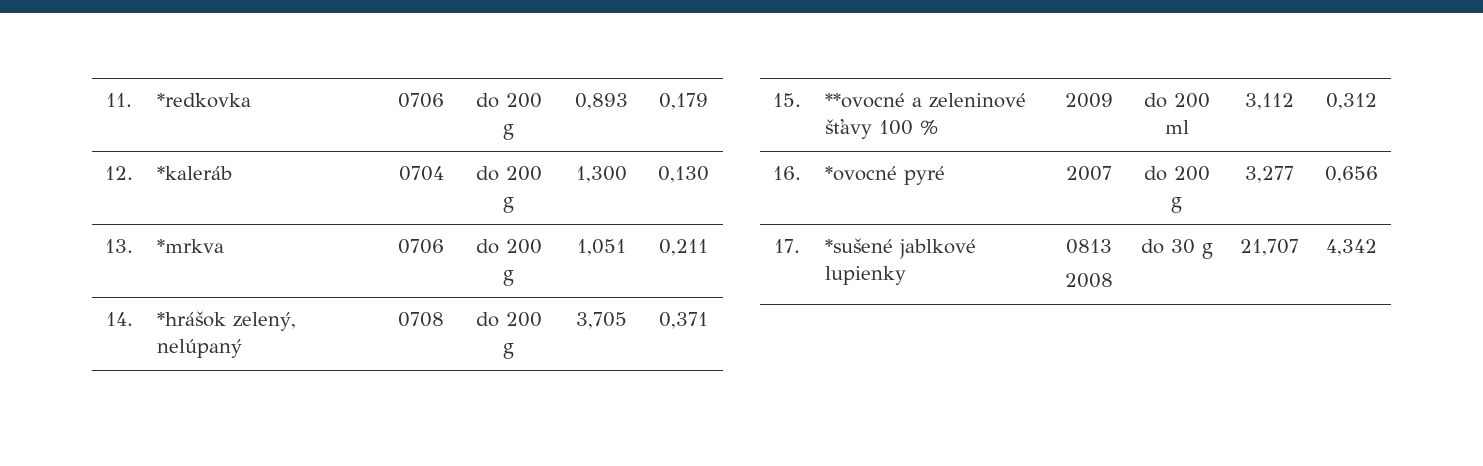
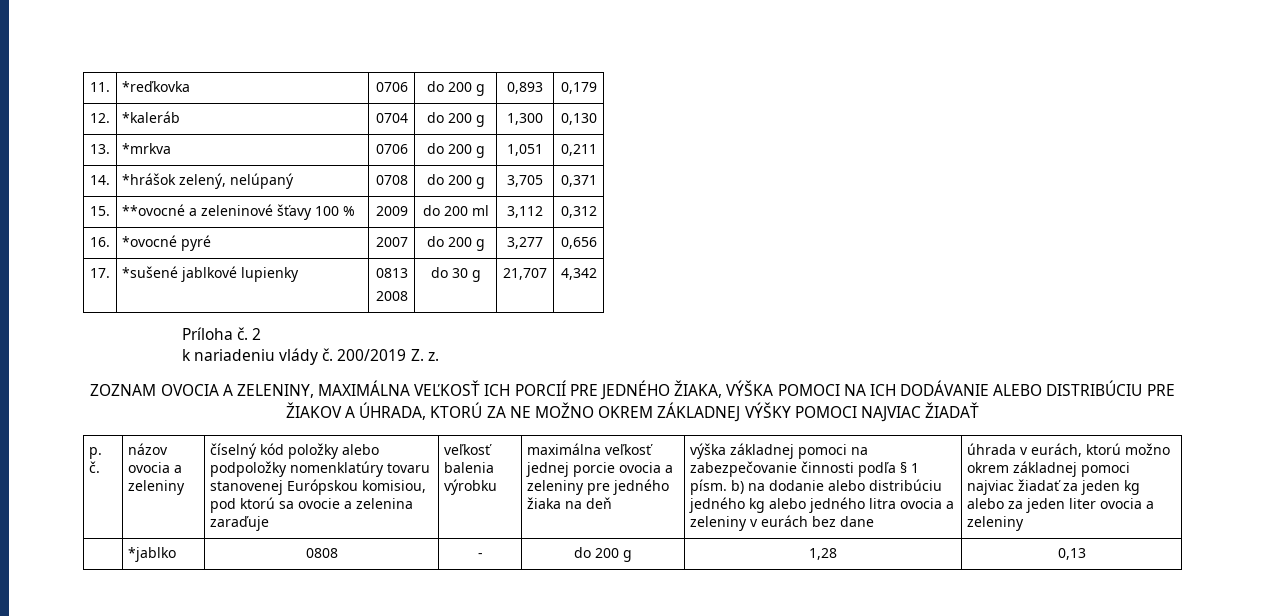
(1377, 247) none -> [181,327,262,340] [181,348,439,365] [90,380,1175,400] [285,402,980,422] [89,447,103,459] [89,461,101,473] [128,443,169,455] [128,462,183,473] [128,480,186,495] [210,443,380,459] [210,461,431,477] [210,479,427,495] [210,497,414,513] [210,516,270,531] [444,444,493,455] [444,462,495,473] [444,479,498,495] [527,443,654,455] [526,462,674,477] [527,479,670,495] [527,497,613,509] [690,443,869,459] [690,461,920,477] [690,479,943,495] [689,497,955,513] [690,515,875,531] [967,443,1171,457] [967,461,1131,477] [967,479,1141,495] [967,498,1155,513] [967,516,1025,531] [128,547,177,562] [305,548,338,558] [477,553,483,558] [574,547,632,562] [809,548,837,560] [1057,548,1086,560] // Príloha č. 2 // k nariadeniu vlády č. 200/2019 Z. z. // ZOZNAM OVOCIA A ZELENINY, MAXIMÁLNA VEĽKOSŤ ICH PORCIÍ PRE JEDNÉHO ŽIAKA, VÝŠKA POMOCI NA ICH DODÁVANIE ALEBO DISTRIBÚCIU PRE ŽIAKOV A ÚHRADA, KTORÚ ZA NE MOŽNO OKREM ZÁKLADNEJ VÝŠKY POMOCI NAJVIAC ŽIADAŤ // p. č. | názov ovocia a zeleniny | číselný kód položky alebo podpoložky nomenklatúry tovaru stanovenej Európskou komisiou, pod ktorú sa ovocie a zelenina zaraďuje | veľkosť balenia výrobku | maximálna veľkosť jednej porcie ovocia a zeleniny pre jedného žiaka na deň | výška základnej pomoci na zabezpečovanie činnosti podľa § 1 písm. b) na dodanie alebo distribúciu jedného kg alebo jedného litra ovocia a zeleniny v eurách bez dane | úhrada v eurách, ktorú možno okrem základnej pomoci najviac žiadať za jeden kg alebo za jeden liter ovocia a zeleniny // | *jablko | 0808 | - | do 200 g | 1,28 | 0,13

